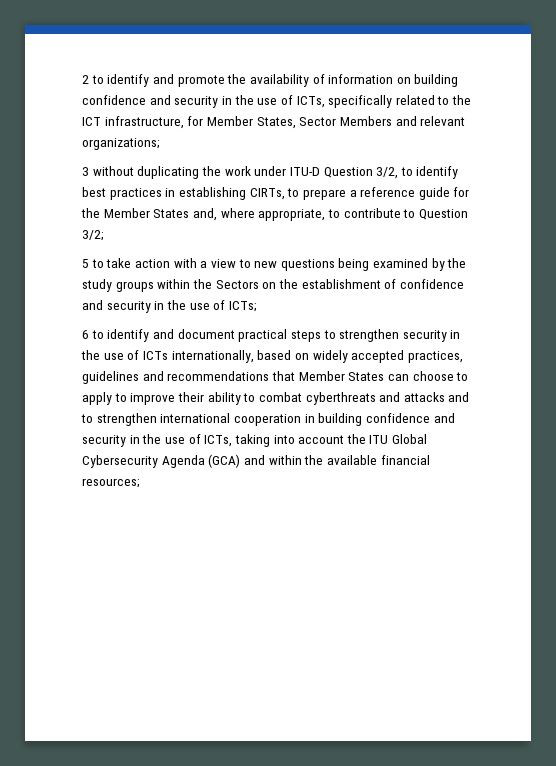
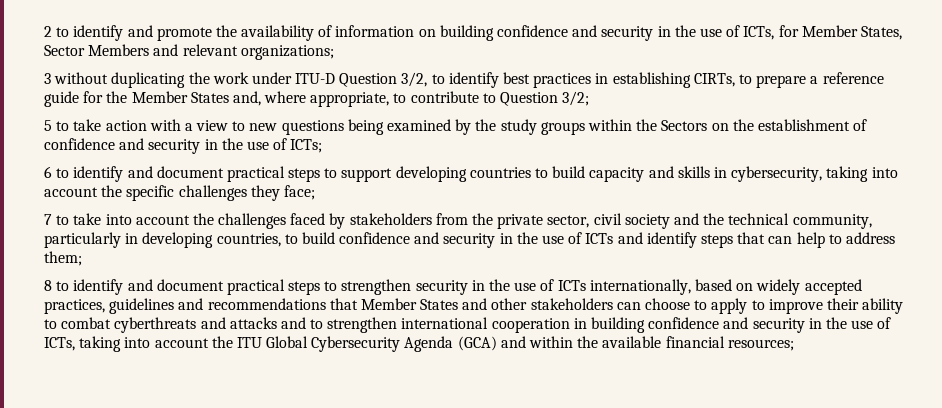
[328,95,472,108] [82,116,184,129] specifically related to the ICT infrastructure, -> (775, 33) none
(336, 334) none -> [341,166,898,182] [44,185,315,201] [44,213,872,229] [44,232,895,248] [44,251,82,266] [44,279,338,295] support developing countries to build capacity and skills in cybersecurity, taking into account the specific challenges they face; // 7 to take into account the challenges faced by stakeholders from the private sector, civil society and the technical community, particularly in developing countries, to build confidence and security in the use of ICTs and identify steps that can help to address them; // 8 to identify and document practical steps to
(385, 376) none -> [462,298,613,310] and other stakeholders

